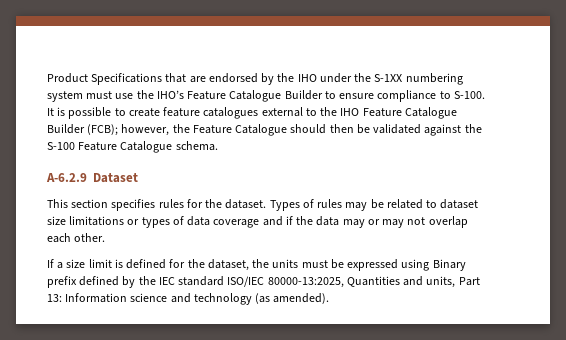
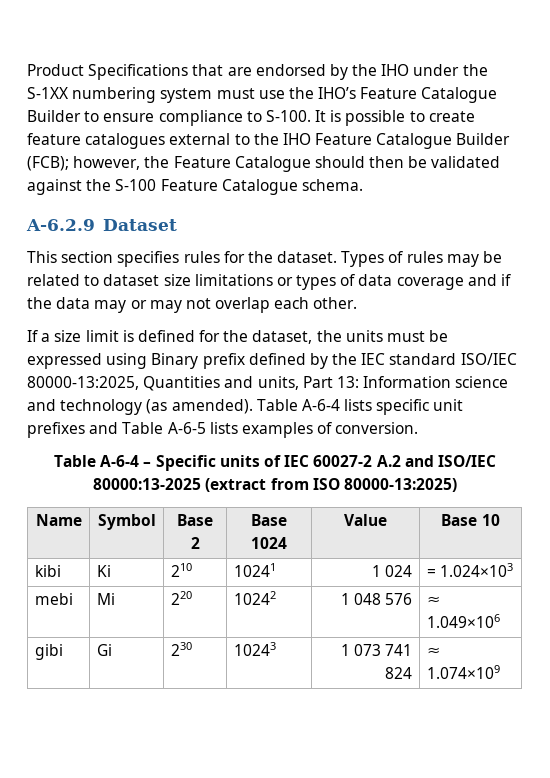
(330, 298) none -> [256,399,464,415] [27,422,419,438] [54,455,496,471] [93,478,457,492] [35,514,82,526] [97,514,156,530] [177,514,213,526] [190,537,200,549] [251,514,287,526] [251,537,287,549] [344,514,387,526] [441,514,500,526] [34,565,61,577] [96,565,111,577] [170,563,192,577] [233,563,276,577] [372,565,413,577] [426,563,513,577] [34,593,73,605] [96,593,115,605] [170,591,192,605] [233,591,276,605] [340,593,413,605] [426,596,440,605] [426,614,500,628] [34,644,63,660] [96,644,112,656] [170,642,192,656] [233,642,276,656] [340,644,413,656] [385,667,413,679] [426,647,440,656] [426,665,500,679] Table A-6-4 lists specific unit prefixes and Table A-6-5 lists examples of conversion. // Table A-6-4 – Specific units of IEC 60027-2 A.2 and ISO/IEC 80000:13-2025 (extract from ISO 80000-13:2025) // Name | Symbol | Base 2 | Base 1024 | Value | Base 10 // kibi | Ki | 210 | 10241 | 1 024 | = 1.024×103 // mebi | Mi | 220 | 10242 | 1 048 576 | ≈ 1.049×106 // gibi | Gi | 230 | 10243 | 1 073 741 824 | ≈ 1.074×109

